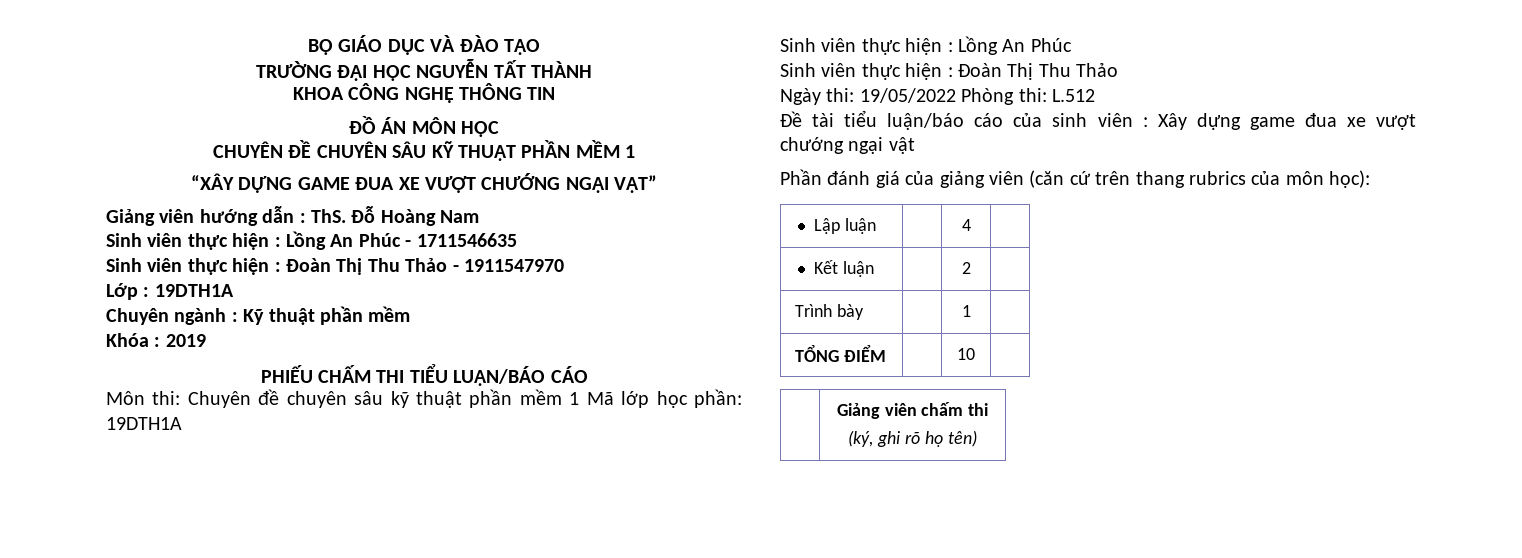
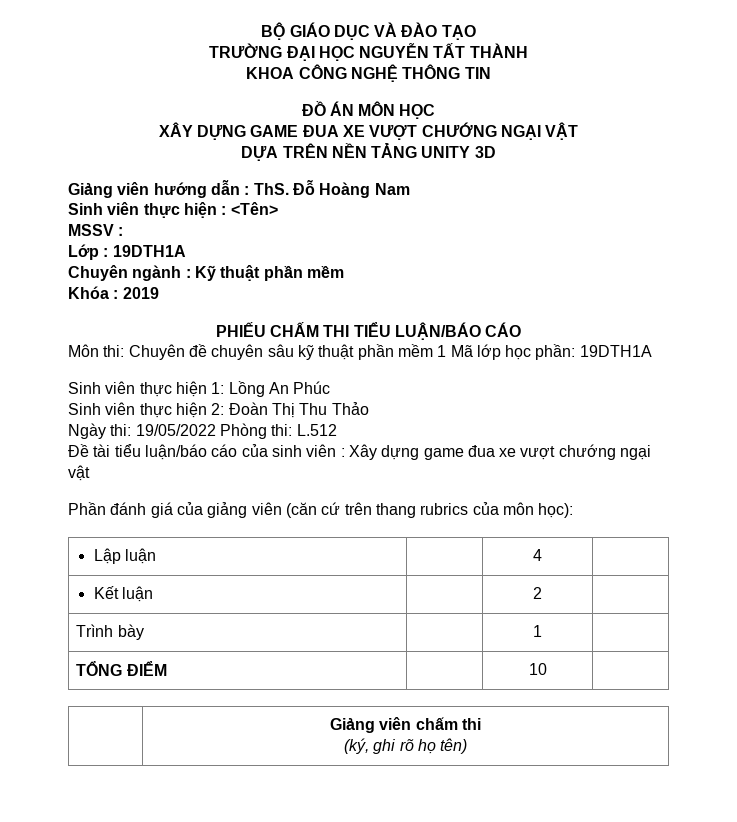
[212,140,636,161] [190,173,234,190] CHUYÊN ĐỀ CHUYÊN SÂU KỸ THUẬT PHẦN MỀM 1 // “XÂY -> [158,122,193,137] XÂY
[614,175,658,193] VẬT” -> [545,122,579,140] [241,143,496,161] VẬT // DỰA TRÊN NỀN TẢNG UNITY 3D
[286,231,517,250] [106,258,564,275] Lồng An Phúc - 1711546635 // Sinh viên thực hiện : Đoàn Thị Thu Thảo - 1911547970 -> [230,202,278,215] [68,224,124,236] <Tên> // MSSV :
[947,42,953,52] : -> [211,382,225,394] 1:
[947,67,953,77] : -> [211,403,225,415] 2:

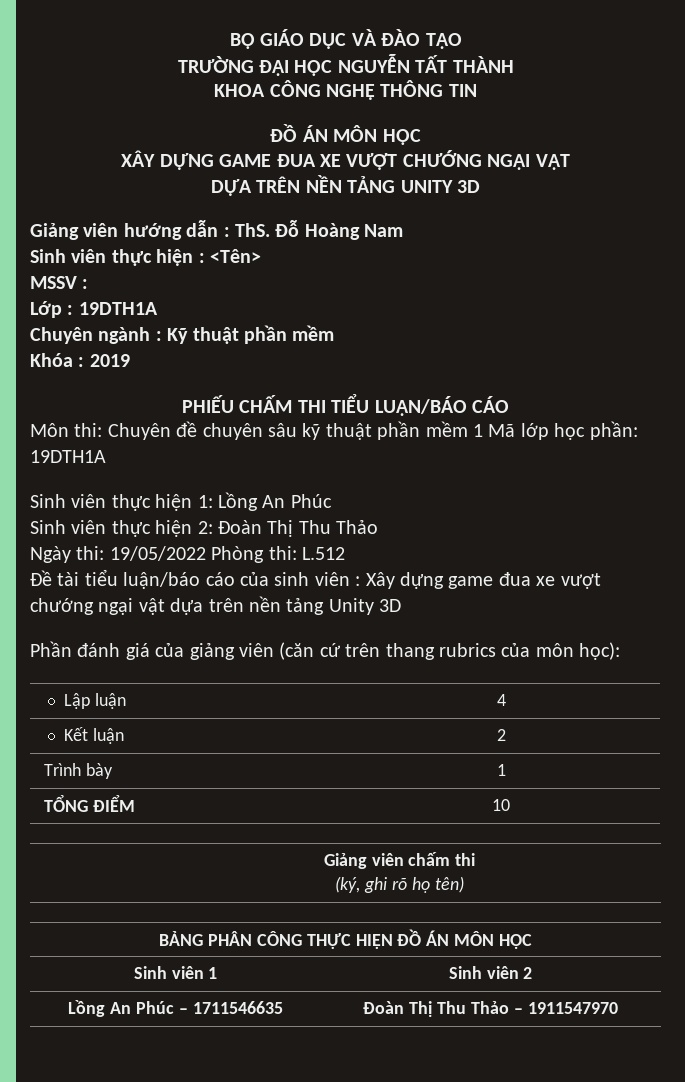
(90, 473) none -> [170,596,402,615] dựa trên nền tảng Unity 3D
(468, 746) none -> [159,929,532,949] [133,966,218,979] [448,966,533,979] [68,1000,283,1017] [363,1001,618,1017] // BẢNG PHÂN CÔNG THỰC HIỆN ĐỒ ÁN MÔN HỌC // Sinh viên 1 | Sinh viên 2 // Lồng An Phúc – 1711546635 | Đoàn Thị Thu Thảo – 1911547970

